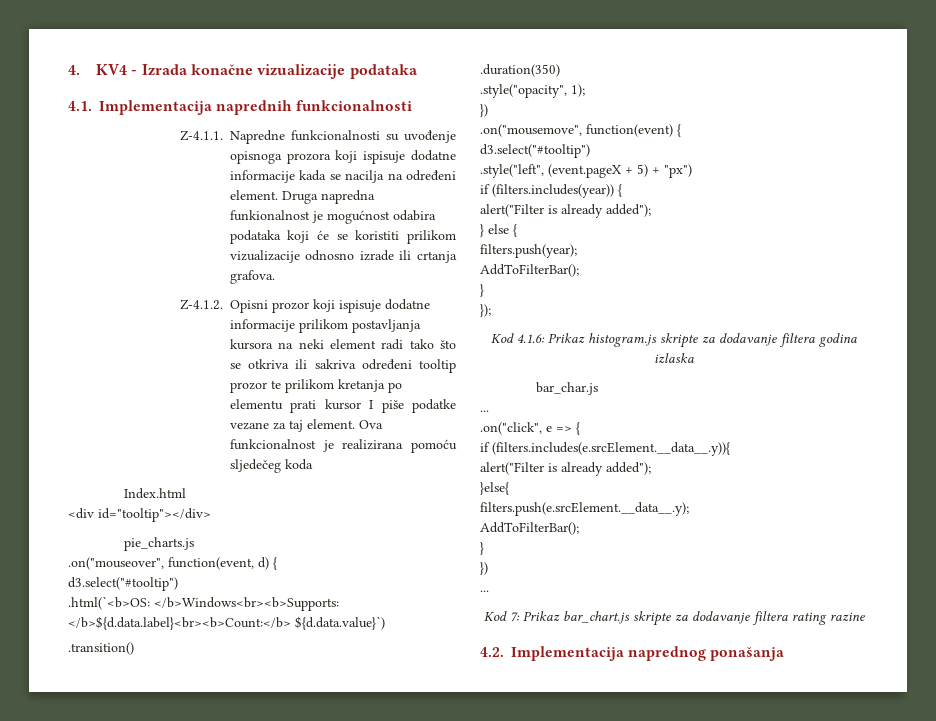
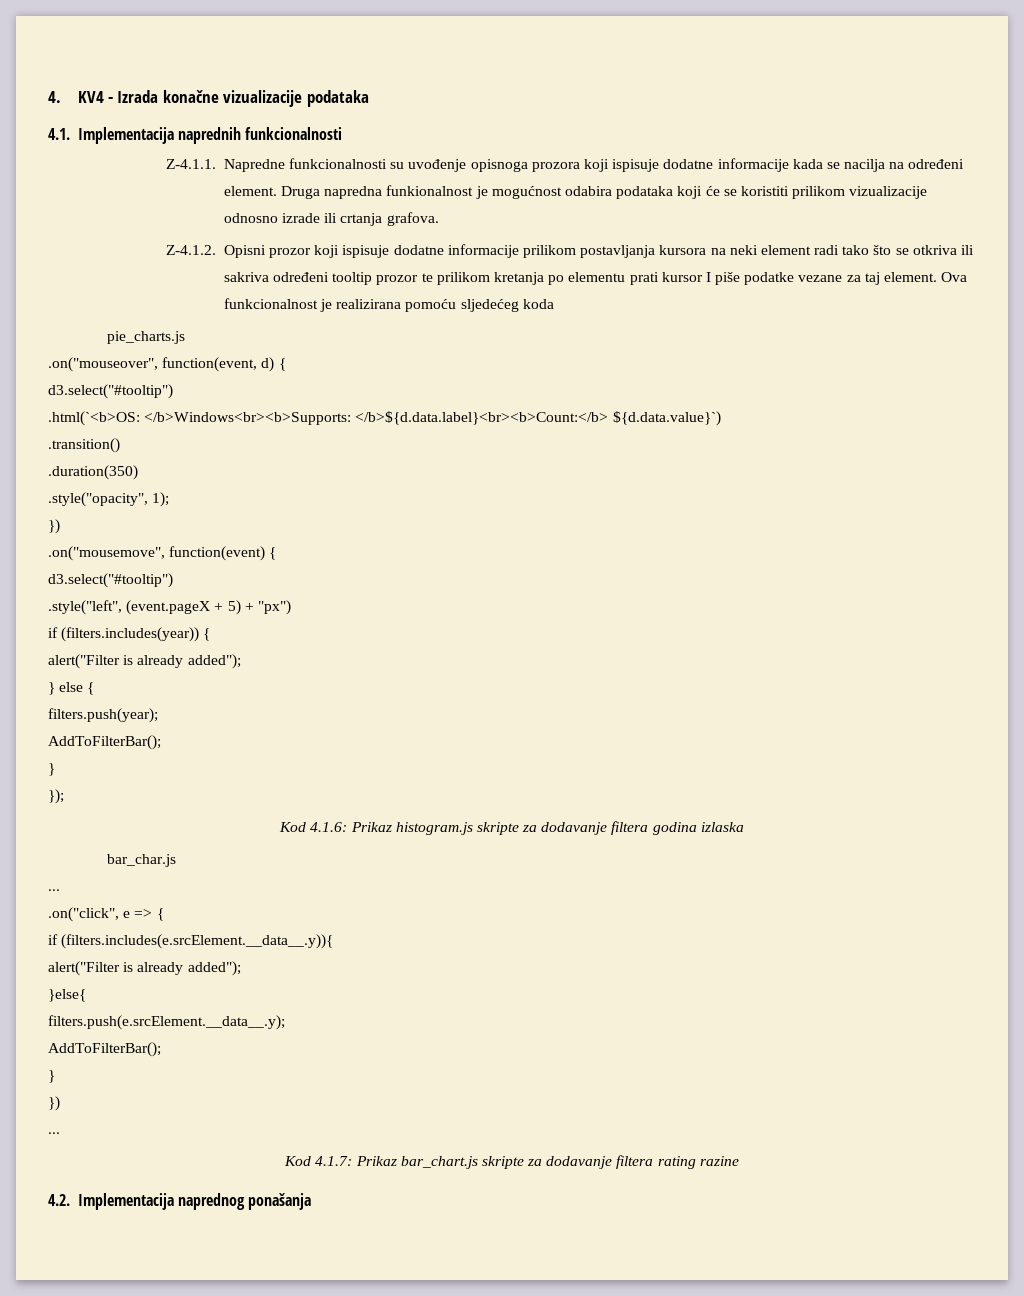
[229,459,281,473] sljedečeg -> [460,299,519,312] sljedećeg
[123,488,186,499] [68,508,211,522] // Index.html // <div id="tooltip"></div> -> (554, 304) none
[509,612,520,622] 7: -> [315,1156,353,1166] 4.1.7:

